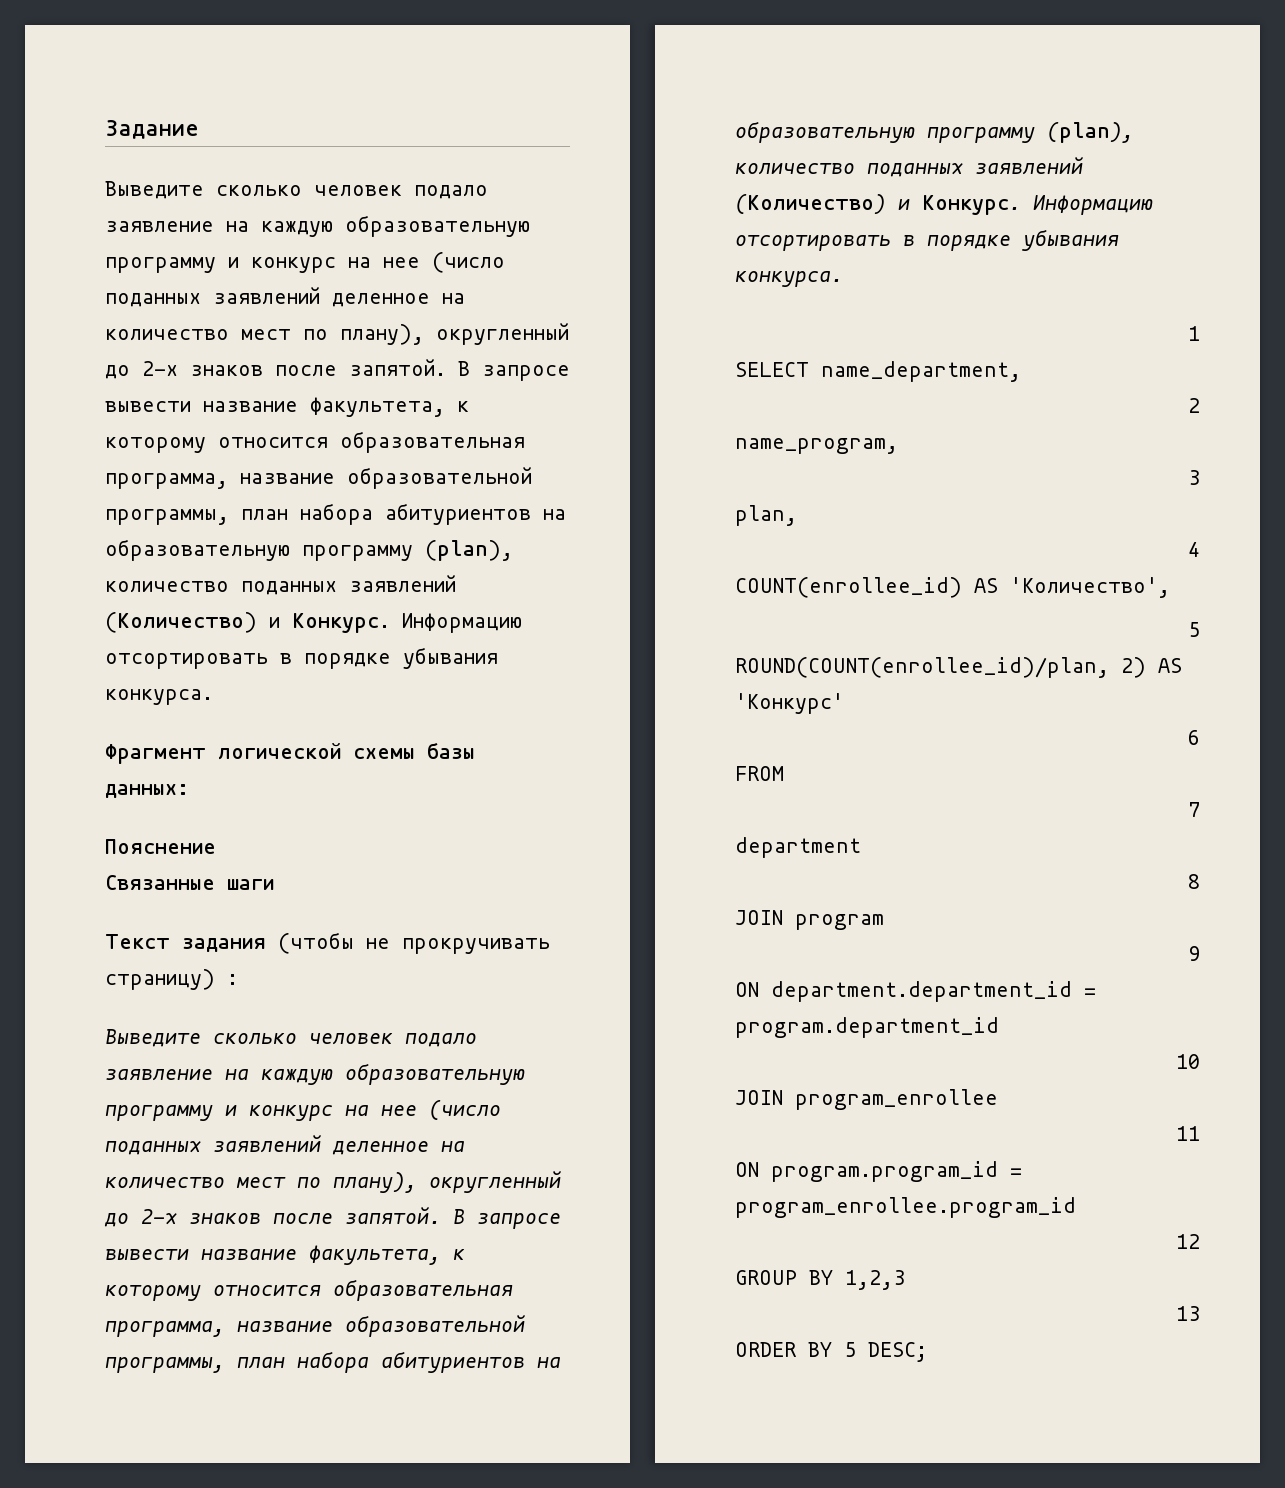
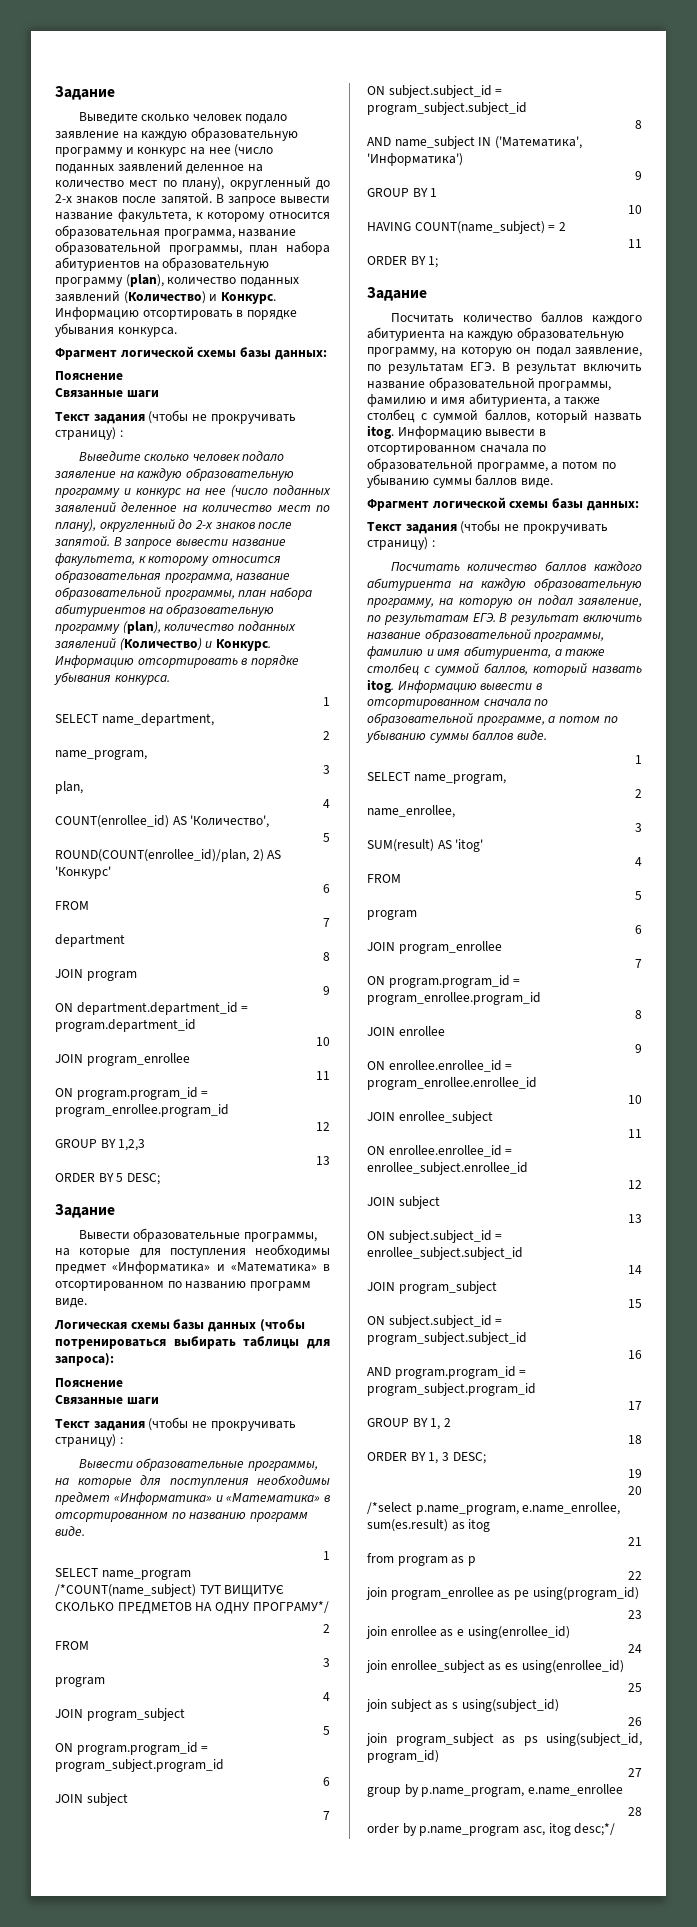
(927, 1352) none -> [55,1204,115,1218] [78,1228,317,1242] [55,1244,330,1258] [55,1261,330,1274] [55,1281,311,1291] [55,1298,87,1308] [54,1319,305,1332] [55,1336,330,1349] [55,1353,114,1366] [55,1378,123,1387] [55,1395,159,1405] [55,1417,296,1431] [55,1434,123,1447] [78,1458,318,1471] [55,1475,330,1488] [55,1492,330,1505] [55,1512,308,1522] [55,1526,85,1536] [323,1551,330,1560] [55,1568,191,1580] [55,1584,285,1597] [55,1601,329,1614] [323,1624,330,1633] [55,1641,89,1650] [323,1658,330,1667] [55,1677,105,1687] [323,1692,330,1701] [55,1708,185,1721] [323,1726,330,1735] [55,1742,209,1755] [55,1759,224,1772] [323,1777,330,1786] [55,1793,128,1806] [323,1811,330,1820] [367,85,503,98] [367,102,527,115] [635,120,642,129] [367,136,582,149] [367,153,463,166] [635,171,642,180] [367,188,438,197] [628,205,642,214] [367,221,566,234] [628,239,642,248] [367,256,439,268] [367,287,427,301] [390,311,642,325] [367,327,624,341] [367,347,642,357] [367,362,642,374] [367,377,612,391] [367,393,601,407] [367,409,642,423] [367,425,546,439] [367,445,547,455] [367,458,616,472] [367,474,553,488] [367,497,639,511] [367,520,608,534] [367,537,435,550] [390,561,642,572] [367,578,642,591] [367,595,642,608] [367,613,642,625] [367,629,605,642] [367,646,606,659] [367,663,642,676] [367,679,542,693] [367,699,549,709] [367,713,618,726] [366,730,547,743] [635,755,642,764] [367,772,506,784] [635,789,642,798] [367,805,455,818] [635,823,642,832] [367,839,484,852] [635,857,642,866] [367,874,401,883] [635,891,642,900] [367,910,417,920] [635,925,642,934] [367,941,502,954] [635,959,642,968] [367,975,521,988] [367,992,541,1005] [635,1010,642,1019] [367,1026,445,1036] [635,1044,642,1053] [367,1060,513,1072] [367,1077,537,1090] [628,1095,642,1104] [367,1111,493,1124] [628,1129,642,1138] [367,1145,513,1157] [367,1162,528,1175] [628,1180,642,1189] [367,1196,440,1209] [628,1214,642,1223] [367,1230,503,1243] [367,1247,523,1260] [628,1265,642,1274] [367,1281,497,1294] [628,1299,642,1308] [367,1315,503,1328] [367,1332,527,1345] [628,1350,642,1359] [367,1366,527,1379] [367,1383,536,1396] [628,1401,642,1410] [367,1418,451,1430] [628,1435,642,1444] [367,1452,486,1464] [628,1469,642,1478] [628,1486,642,1495] [367,1502,621,1515] [367,1519,491,1532] [628,1537,642,1546] [367,1553,476,1566] [628,1571,642,1580] [366,1587,639,1600] [628,1610,642,1619] [366,1626,570,1639] [628,1644,642,1653] [366,1660,624,1673] [628,1683,642,1692] [366,1699,559,1712] [628,1717,642,1726] [366,1733,642,1746] [367,1750,439,1763] [628,1768,642,1777] [367,1784,623,1797] [628,1807,642,1816] [367,1823,616,1836] // Задание // Вывести образовательные программы, на которые для поступления необходимы предмет «Информатика» и «Математика» в отсортированном по названию программ виде. // Логическая схемы базы данных (чтобы потренироваться выбирать таблицы для запроса): // Пояснение // Связанные шаги // Текст задания (чтобы не прокручивать страницу) : // Вывести образовательные программы, на которые для поступления необходимы предмет «Информатика» и «Математика» в отсортированном по названию программ виде. // 1 // SELECT name_program /*COUNT(name_subject) ТУТ ВИЩИТУЄ СКОЛЬКО ПРЕДМЕТОВ НА ОДНУ ПРОГРАМУ*/ // 2 // FROM // 3 // program // 4 // JOIN program_subject // 5 // ON program.program_id = program_subject.program_id // 6 // JOIN subject // 7 // ON subject.subject_id = program_subject.subject_id // 8 // AND name_subject IN ('Математика', 'Информатика') // 9 // GROUP BY 1 // 10 // HAVING COUNT(name_subject) = 2 // 11 // ORDER BY 1; // Задание // Посчитать количество баллов каждого абитуриента на каждую образовательную программу, на которую он подал заявление, по результатам ЕГЭ. В результат включить название образовательной программы, фамилию и имя абитуриента, а также столбец с суммой баллов, который назвать itog. Информацию вывести в отсортированном сначала по образовательной программе, а потом по убыванию суммы баллов виде. // Фрагмент логической схемы базы данных: // Текст задания (чтобы не прокручивать страницу) : // Посчитать количество баллов каждого абитуриента на каждую образовательную программу, на которую он подал заявление, по результатам ЕГЭ. В результат включить название образовательной программы, фамилию и имя абитуриента, а также столбец с суммой баллов, который назвать itog. Информацию вывести в отсортированном сначала по образовательной программе, а потом по убыванию суммы баллов виде. // 1 // SELECT name_program, // 2 // name_enrollee, // 3 // SUM(result) AS 'itog' // 4 // FROM // 5 // program // 6 // JOIN program_enrollee // 7 // ON program.program_id = program_enrollee.program_id // 8 // JOIN enrollee // 9 // ON enrollee.enrollee_id = program_enrollee.enrollee_id // 10 // JOIN enrollee_subject // 11 // ON enrollee.enrollee_id = enrollee_subject.enrollee_id // 12 // JOIN subject // 13 // ON subject.subject_id = enrollee_subject.subject_id // 14 // JOIN program_subject // 15 // ON subject.subject_id = program_subject.subject_id // 16 // AND program.program_id = program_subject.program_id // 17 // GROUP BY 1, 2 // 18 // ORDER BY 1, 3 DESC; // 19 // 20 // /*select p.name_program, e.name_enrollee, sum(es.result) as itog // 21 // from program as p // 22 // join program_enrollee as pe using(program_id) // 23 // join enrollee as e using(enrollee_id) // 24 // join enrollee_subject as es using(enrollee_id) // 25 // join subject as s using(subject_id) // 26 // join program_subject as ps using(subject_id, program_id) // 27 // group by p.name_program, e.name_enrollee // 28 // order by p.name_program asc, itog desc;*/

